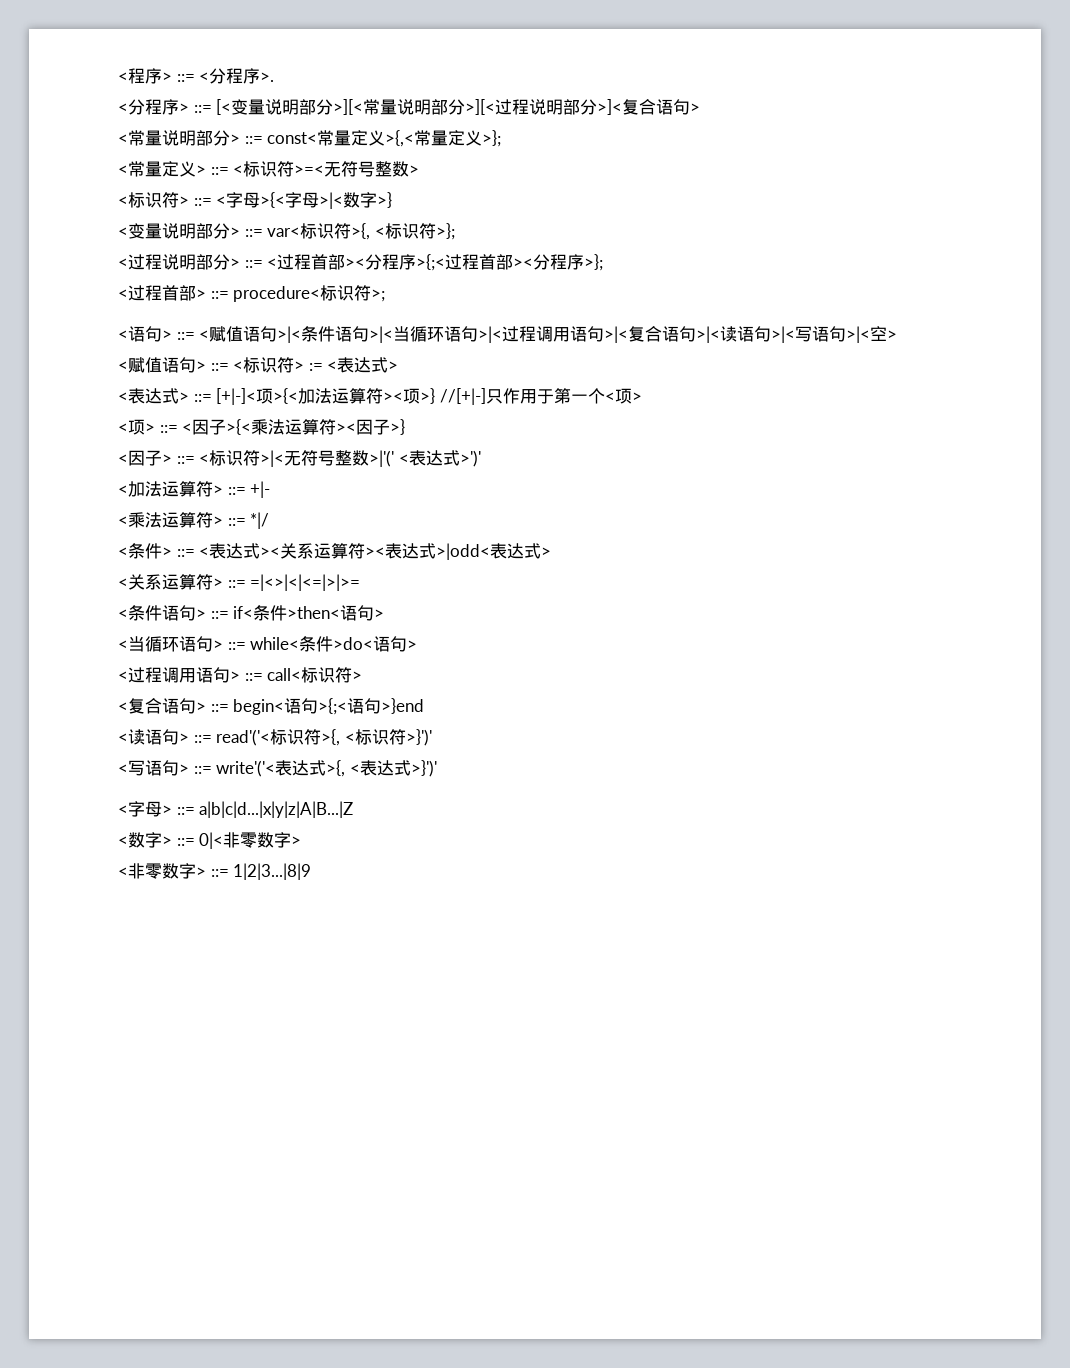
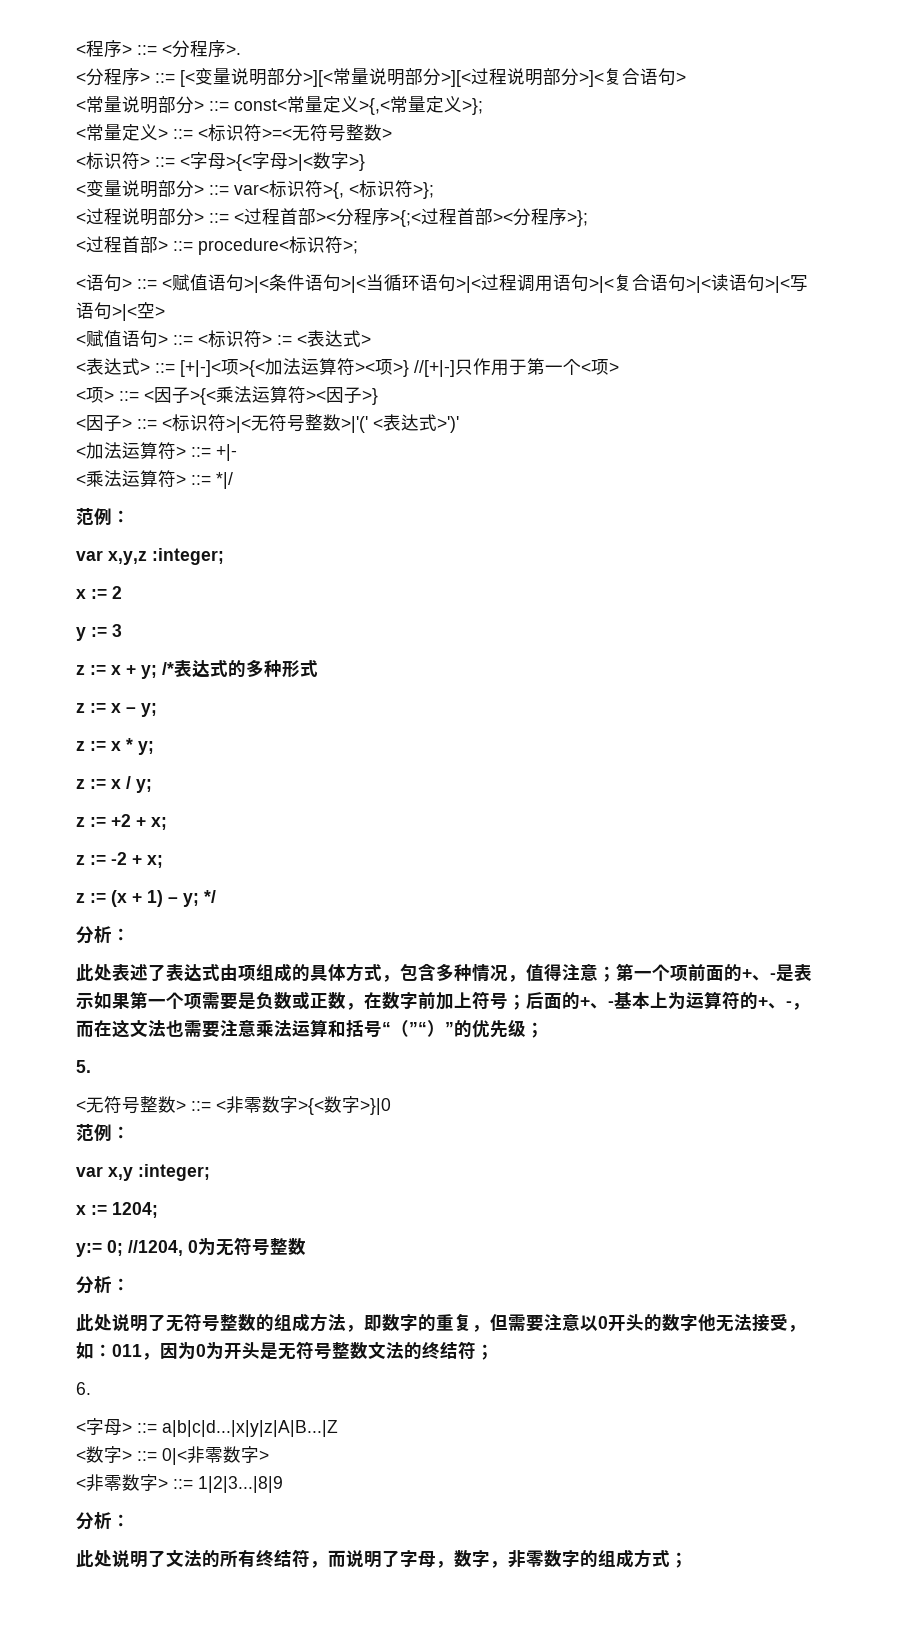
[118,543,552,560] [118,574,361,591] [118,605,385,621] [118,636,418,652] [118,667,363,683] [118,698,425,715] [118,729,432,746] [118,760,437,777] // <条件> ::= <表达式><关系运算符><表达式>|odd<表达式> // <关系运算符> ::= =|<>|<|<=|>|>= // <条件语句> ::= if<条件>then<语句> // <当循环语句> ::= while<条件>do<语句> // <过程调用语句> ::= call<标识符> // <复合语句> ::= begin<语句>{;<语句>}end // <读语句> ::= read'('<标识符>{, <标识符>}')' // <写语句> ::= write'('<表达式>{, <表达式>}')' -> [76,507,130,526] [76,548,224,565] [76,586,122,599] [76,624,122,641] [76,659,318,679] [76,703,157,717] [76,738,154,755] [76,776,152,793] [76,814,167,830] [76,852,163,868] [76,890,216,907] [76,925,130,944] [76,963,812,982] [76,991,810,1010] [76,1019,544,1038] [76,1060,91,1073] [76,1096,391,1115] [76,1123,130,1142] [76,1164,210,1181] [76,1202,158,1218] [76,1237,306,1257] [76,1275,130,1294] [76,1313,806,1332] [76,1341,494,1360] [76,1382,91,1395] // 范例： // var x,y,z :integer; // x := 2 // y := 3 // z := x + y; /*表达式的多种形式 // z := x – y; // z := x * y; // z := x / y; // z := +2 + x; // z := -2 + x; // z := (x + 1) – y; */ // 分析： // 此处表述了表达式由项组成的具体方式，包含多种情况，值得注意；第一个项前面的+、-是表示如果第一个项需要是负数或正数，在数字前加上符号；后面的+、-基本上为运算符的+、-，而在这文法也需要注意乘法运算和括号“（”“）”的优先级； // 5. // <无符号整数> ::= <非零数字>{<数字>}|0 // 范例： // var x,y :integer; // x := 1204; // y:= 0; //1204, 0为无符号整数 // 分析： // 此处说明了无符号整数的组成方法，即数字的重复，但需要注意以0开头的数字他无法接受，如：011，因为0为开头是无符号整数文法的终结符； // 6.
(312, 871) none -> [76,1511,130,1530] [76,1549,688,1568] // 分析： // 此处说明了文法的所有终结符，而说明了字母，数字，非零数字的组成方式；

